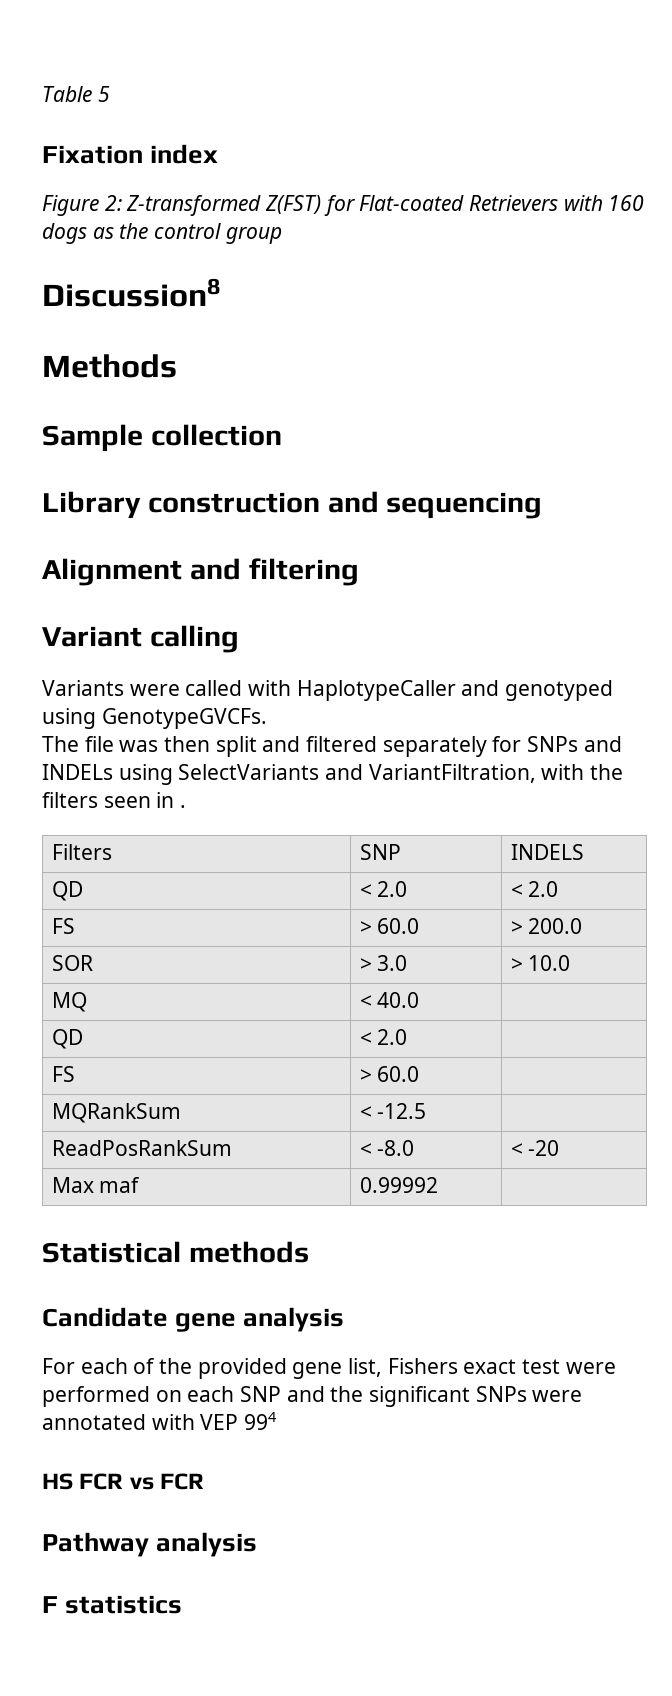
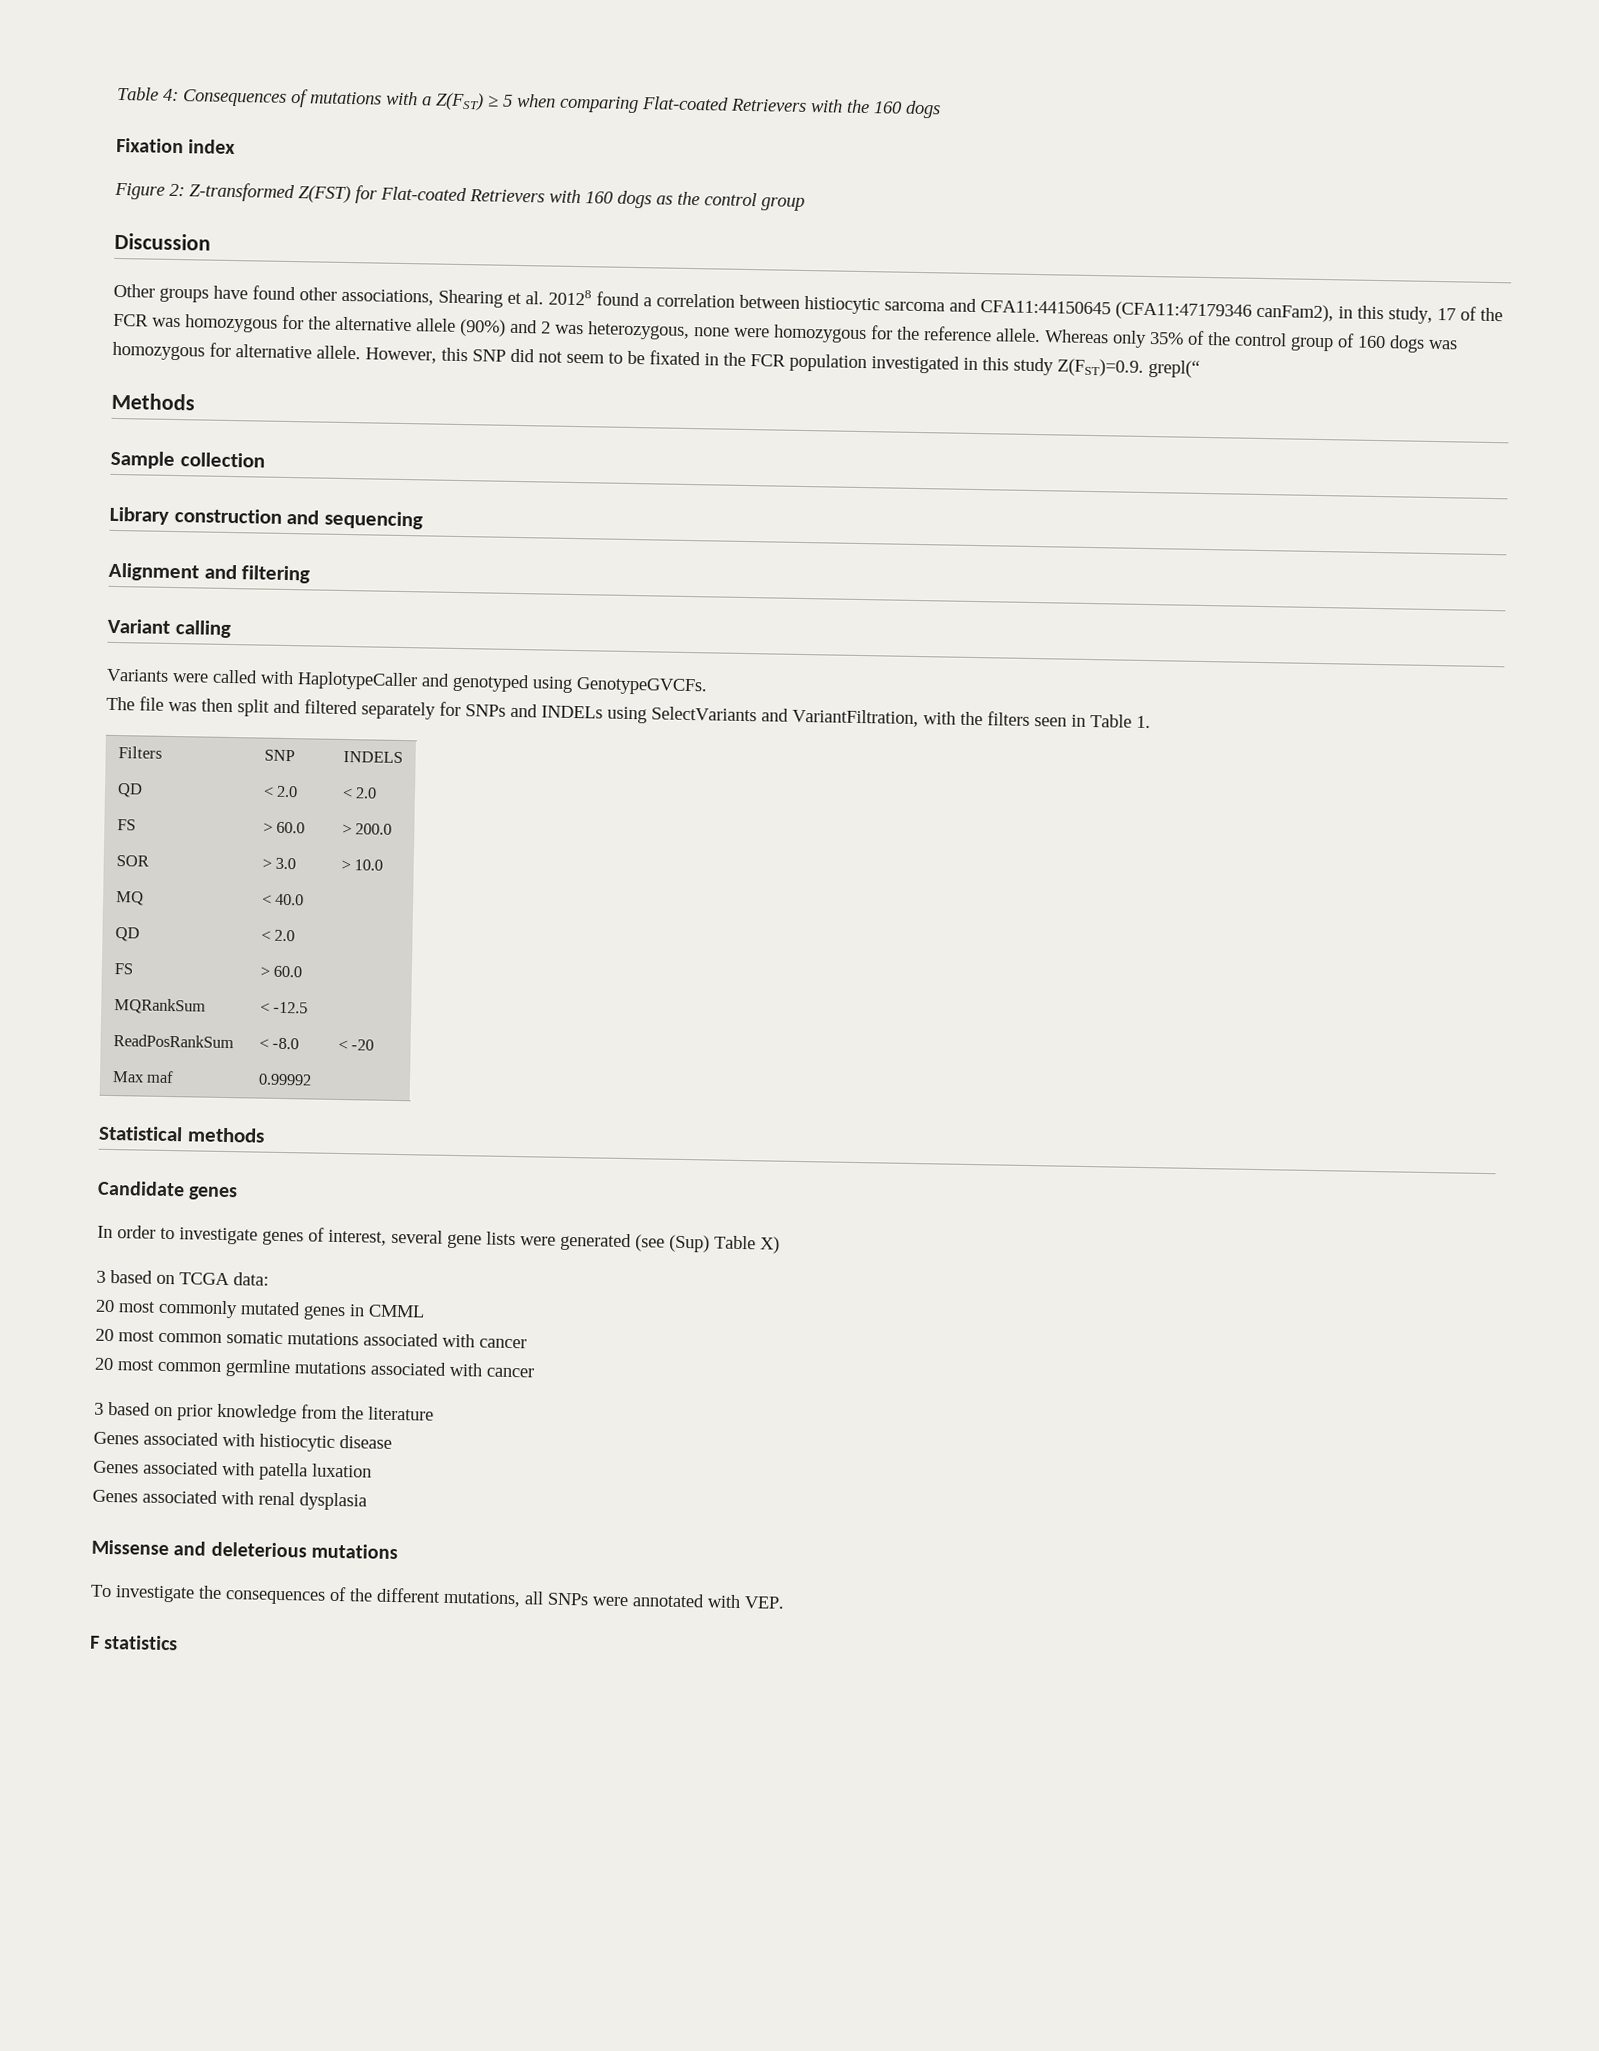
[42,86,110,102] Table 5 -> [117,86,941,119] Table 4: Consequences of mutations with a Z(FST) ≥ 5 when comparing Flat-coated Retrievers with the 160 dogs
[42,278,220,307] Discussion8 -> [114,232,211,251] [113,283,1503,324] [113,313,1458,353] [112,341,1200,378] Discussion // Other groups have found other associations, Shearing et al. 20128 found a correlation between histiocytic sarcoma and CFA11:44150645 (CFA11:47179346 canFam2), in this study, 17 of the FCR was homozygous for the alternative allele (90%) and 2 was heterozygous, none were homozygous for the reference allele. Whereas only 35% of the control group of 160 dogs was homozygous for alternative allele. However, this SNP did not seem to be fixated in the FCR population investigated in this study Z(FST)=0.9. grepl(“
[180,805,187,808] . -> [1090,714,1151,729] Table 1.
[175,1307,345,1332] [42,1358,616,1379] [42,1386,583,1407] [42,1412,277,1430] [42,1473,205,1490] [42,1532,258,1557] gene analysis // For each of the provided gene list, Fishers exact test were performed on each SNP and the significant SNPs were annotated with VEP 994 // HS FCR vs FCR // Pathway analysis -> [188,1186,239,1201] [97,1225,780,1254] [96,1270,269,1286] [95,1299,425,1321] [95,1328,527,1349] [94,1357,534,1378] [94,1401,434,1423] [93,1431,392,1452] [93,1460,372,1481] [92,1489,367,1511] [91,1539,398,1560] [90,1584,785,1609] genes // In order to investigate genes of interest, several gene lists were generated (see (Sup) Table X) // 3 based on TCGA data: // 20 most commonly mutated genes in CMML // 20 most common somatic mutations associated with cancer // 20 most common germline mutations associated with cancer // 3 based on prior knowledge from the literature // Genes associated with histiocytic disease // Genes associated with patella luxation // Genes associated with renal dysplasia // Missense and deleterious mutations // To investigate the consequences of the different mutations, all SNPs were annotated with VEP.

